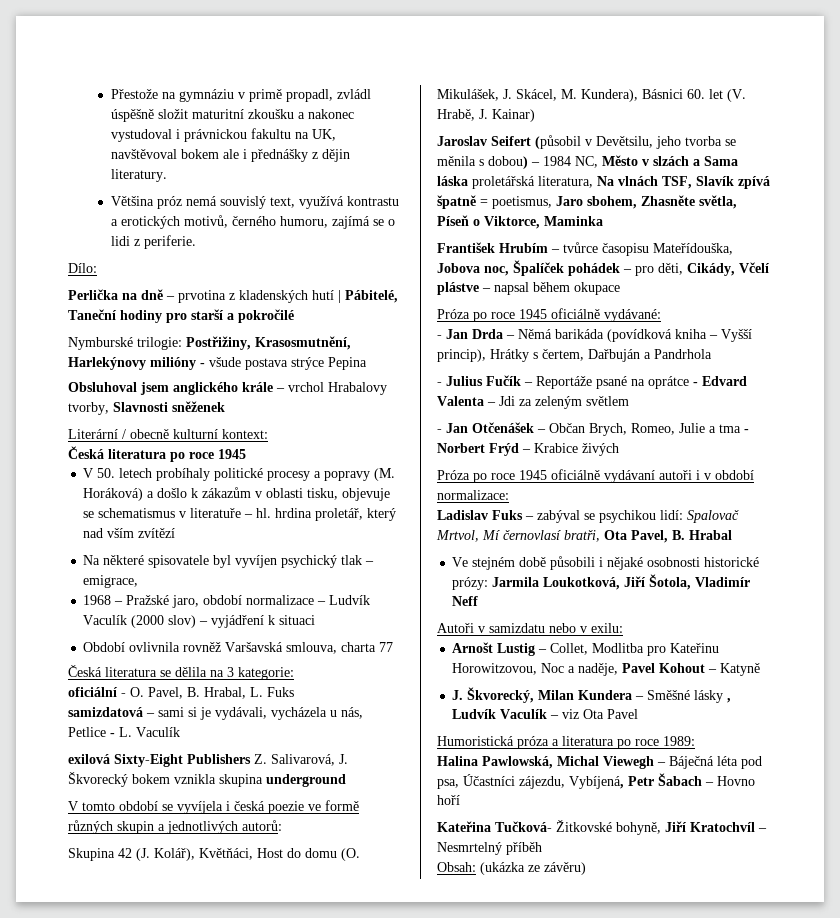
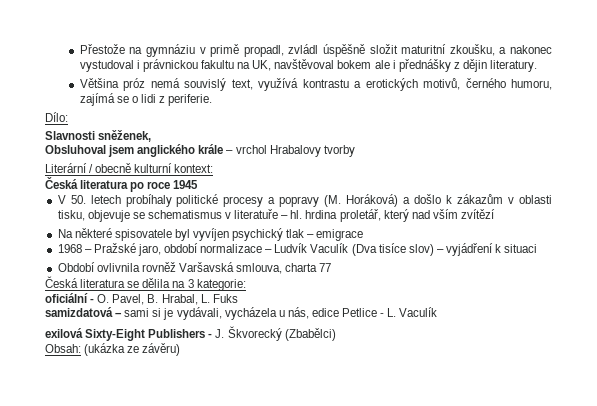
[247,109,294,119] zkoušku -> [449,44,495,56] zkoušku,
[68,289,398,303] [68,309,294,323] [68,336,351,350] [68,357,367,370] Perlička na dně – prvotina z kladenských hutí | Pábitelé, Taneční hodiny pro starší a pokročilé // Nymburské trilogie: Postřižiny, Krasosmutnění, Harlekýnovy milióny - všude postava strýce Pepina -> [45,130,152,142] Slavnosti sněženek,
[68,401,225,415] tvorby, Slavnosti sněženek -> [323,145,355,157] tvorby
[83,575,139,588] emigrace, -> [316,229,364,241] emigrace
[131,615,165,628] (2000 -> [351,243,406,256] (Dva tisíce
(363, 713) none -> [311,308,339,317] edice
[254,754,348,766] [68,772,346,787] [68,800,359,814] [68,820,282,834] [68,848,360,861] [437,89,746,102] [437,109,535,122] [437,135,736,149] [437,155,738,169] [437,176,770,189] [437,195,737,209] [437,215,603,229] [437,242,733,256] [437,260,770,276] [437,282,620,295] [437,308,661,322] [437,329,752,342] [437,349,712,362] [437,375,747,389] [437,396,629,409] [437,422,749,436] [437,443,619,456] [437,469,754,483] [437,490,509,500] [437,510,739,523] [436,530,732,543] [452,556,760,570] [452,574,751,590] [452,596,479,606] [437,623,623,633] [452,642,720,656] [452,663,761,676] [452,687,732,703] [452,709,639,719] [437,736,695,749] [437,756,762,769] [437,773,755,789] [437,795,460,805] [437,820,767,835] [437,842,542,855] Z. Salivarová, J. Škvorecký bokem vznikla skupina underground // V tomto období se vyvíjela i česká poezie ve formě různých skupin a jednotlivých autorů: // Skupina 42 (J. Kolář), Květňáci, Host do domu (O. Mikulášek, J. Skácel, M. Kundera), Básnici 60. let (V. Hrabě, J. Kainar) // Jaroslav Seifert (působil v Devětsilu, jeho tvorba se měnila s dobou) – 1984 NC, Město v slzách a Sama láska proletářská literatura, Na vlnách TSF, Slavík zpívá špatně = poetismus, Jaro sbohem, Zhasněte světla, Píseň o Viktorce, Maminka // František Hrubím – tvůrce časopisu Mateřídouška, Jobova noc, Špalíček pohádek – pro děti, Cikády, Včelí plástve – napsal během okupace // Próza po roce 1945 oficiálně vydávané: // - Jan Drda – Němá barikáda (povídková kniha – Vyšší princip), Hrátky s čertem, Dařbuján a Pandrhola // - Julius Fučík – Reportáže psané na oprátce - Edvard Valenta – Jdi za zeleným světlem // - Jan Otčenášek – Občan Brych, Romeo, Julie a tma - Norbert Frýd – Krabice živých // Próza po roce 1945 oficiálně vydávaní autoři i v období normalizace: // Ladislav Fuks – zabýval se psychikou lidí: Spalovač Mrtvol, Mí černovlasí bratři, Ota Pavel, B. Hrabal // Ve stejném době působili i nějaké osobnosti historické prózy: Jarmila Loukotková, Jiří Šotola, Vladimír Neff // Autoři v samizdatu nebo v exilu: // Arnošt Lustig – Collet, Modlitba pro Kateřinu Horowitzovou, Noc a naděje, Pavel Kohout – Katyně // J. Škvorecký, Milan Kundera – Směšné lásky , Ludvík Vaculík – viz Ota Pavel // Humoristická próza a literatura po roce 1989: // Halina Pawlowská, Michal Viewegh – Báječná léta pod psa, Účastníci zájezdu, Vybíjená, Petr Šabach – Hovno hoří // Kateřina Tučková- Žitkovské bohyně, Jiří Kratochvíl – Nesmrtelný příběh -> [208,326,336,341] - J. Škvorecký (Zbabělci)

